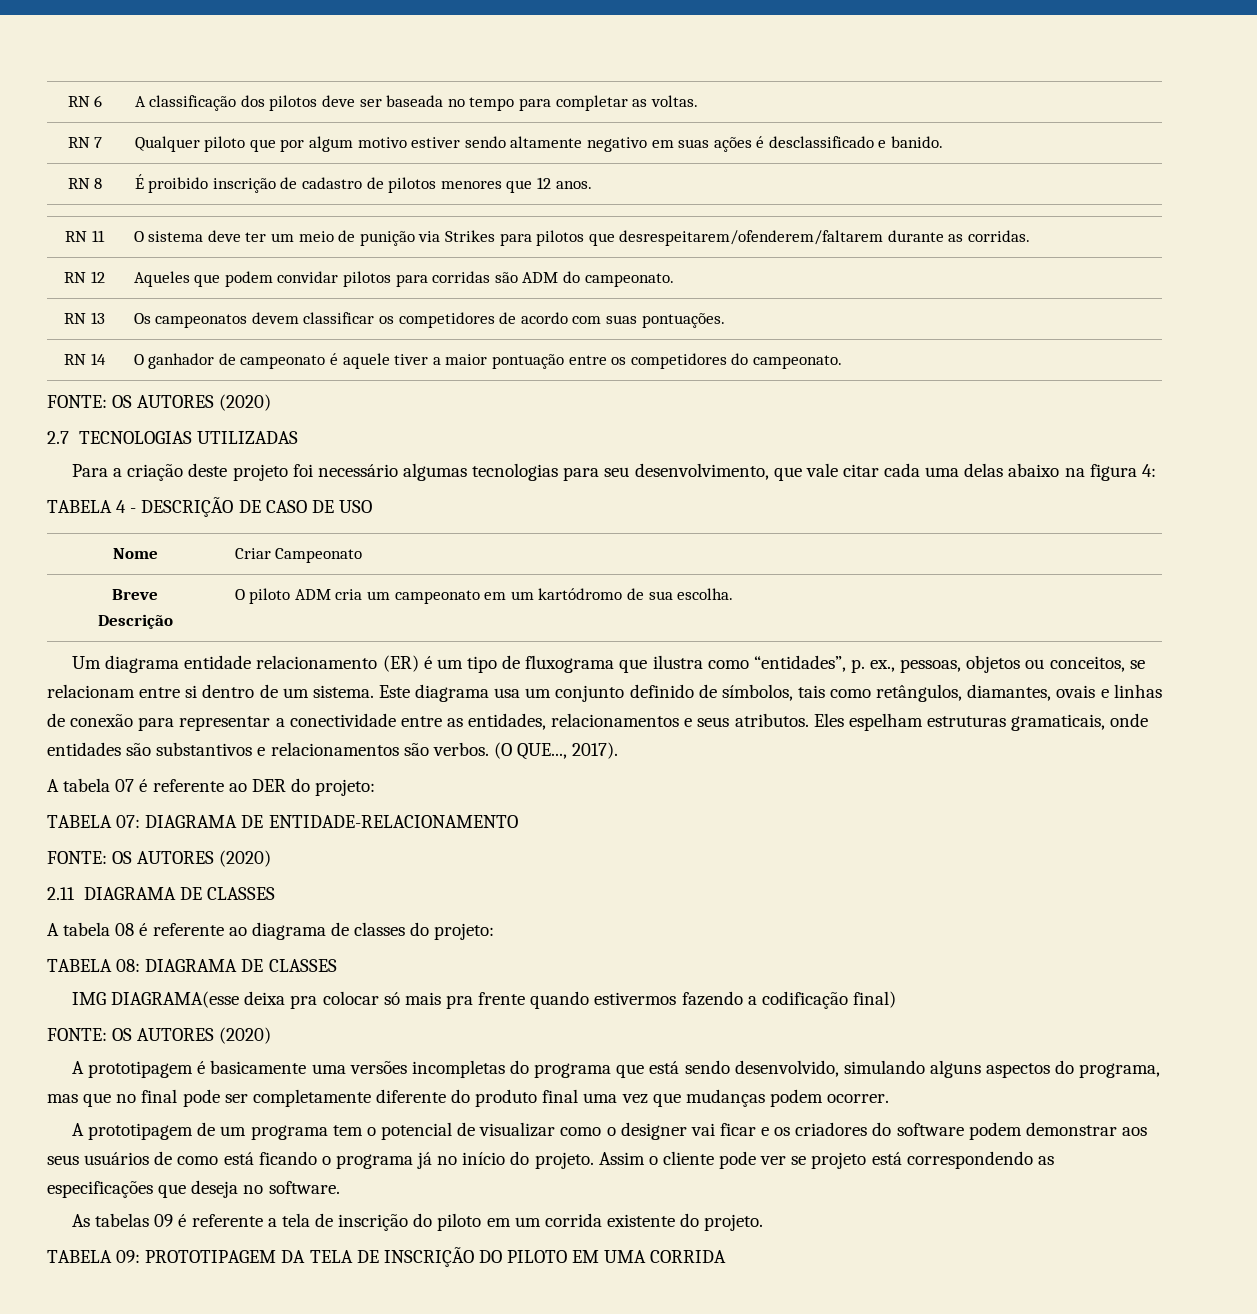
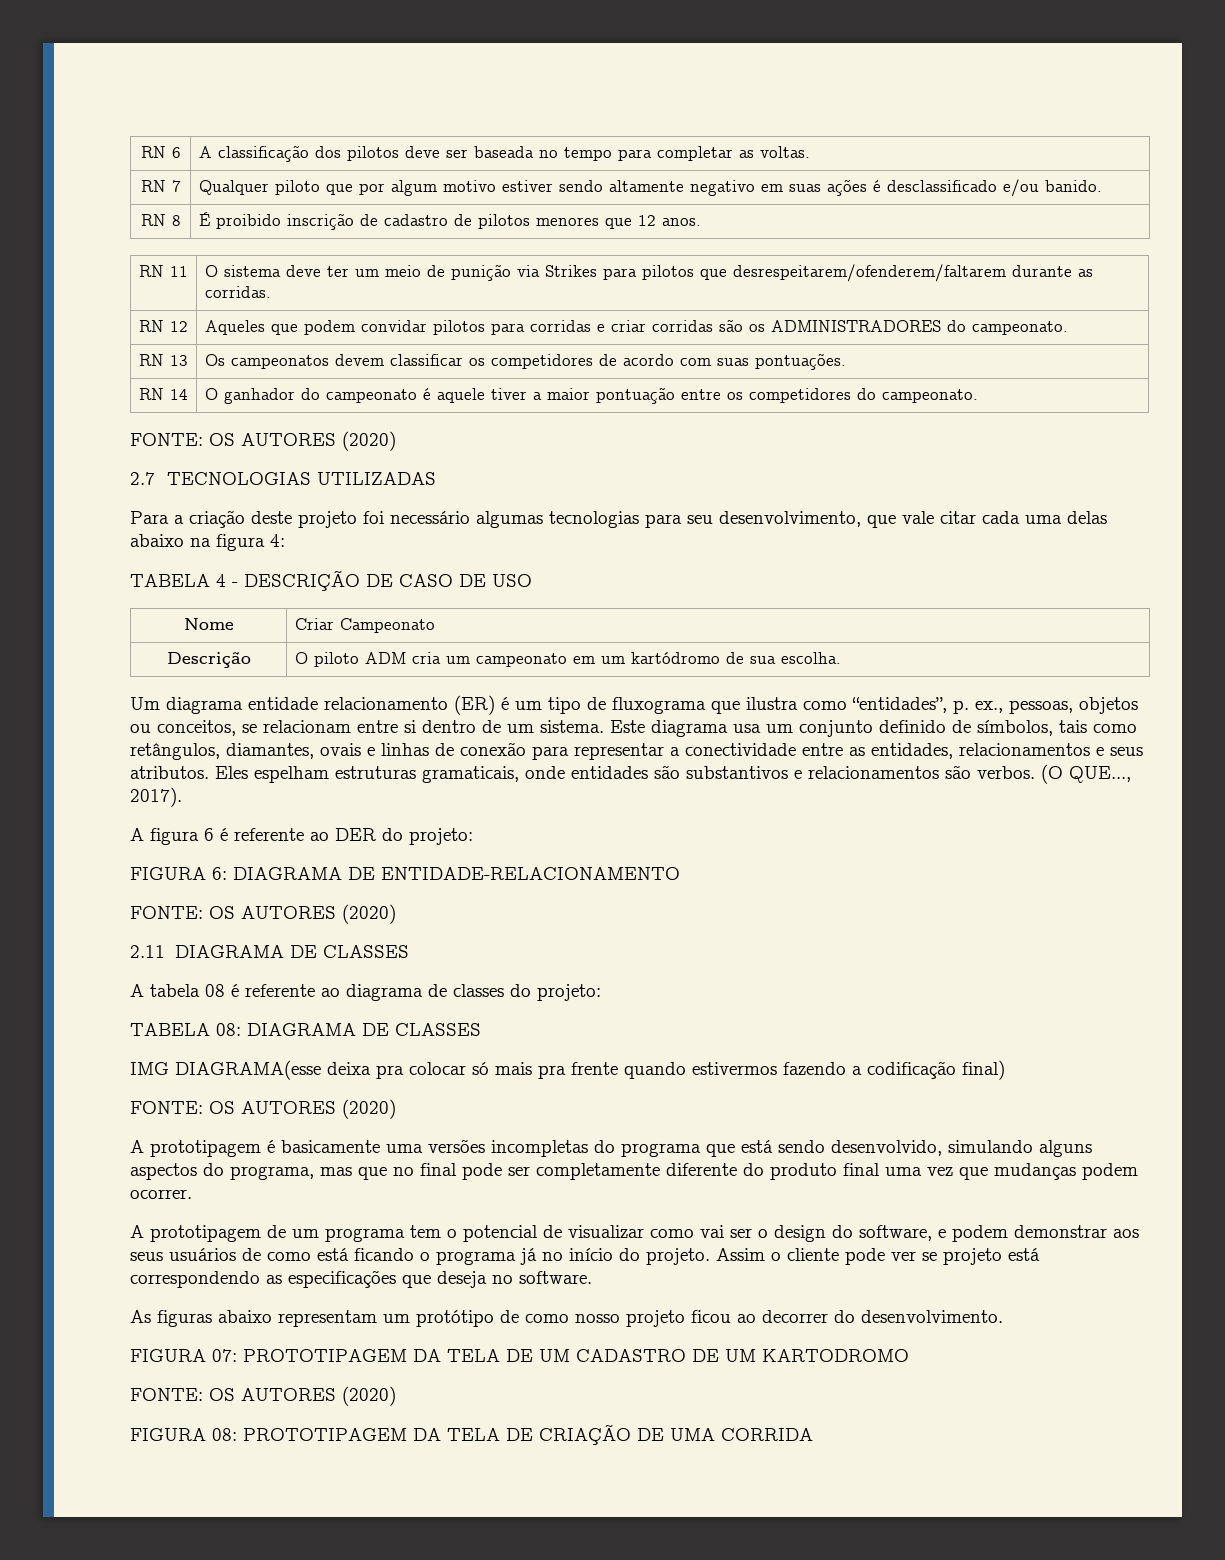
[878,140,887,148] e -> [1002,179,1039,197] e/ou
[494,272,559,283] são ADM -> [596,319,941,332] e criar corridas são os ADMINISTRADORES
[218,353,236,365] de -> [300,388,320,400] do
[112,589,158,600] Breve // -> (435, 625) none
[63,778,135,792] tabela 07 -> [150,828,214,845] figura 6
[47,815,141,828] TABELA 07: -> [130,867,227,880] FIGURA 6:
[606,1122,964,1140] o designer vai ficar e os criadores do software -> [700,1225,946,1242] vai ser o design do software, e
[95,1213,764,1231] [47,1247,600,1267] tabelas 09 é referente a tela de inscrição do piloto em um corrida existente do projeto. // TABELA 09: PROTOTIPAGEM DA TELA DE INSCRIÇÃO DO PILOTO EM -> [157,1310,1003,1327] [130,1349,909,1362] [130,1386,396,1406] [130,1424,664,1445] figuras abaixo representam um protótipo de como nosso projeto ficou ao decorrer do desenvolvimento. // FIGURA 07: PROTOTIPAGEM DA TELA DE UM CADASTRO DE UM KARTODROMO // FONTE: OS AUTORES (2020) // FIGURA 08: PROTOTIPAGEM DA TELA DE CRIAÇÃO DE

